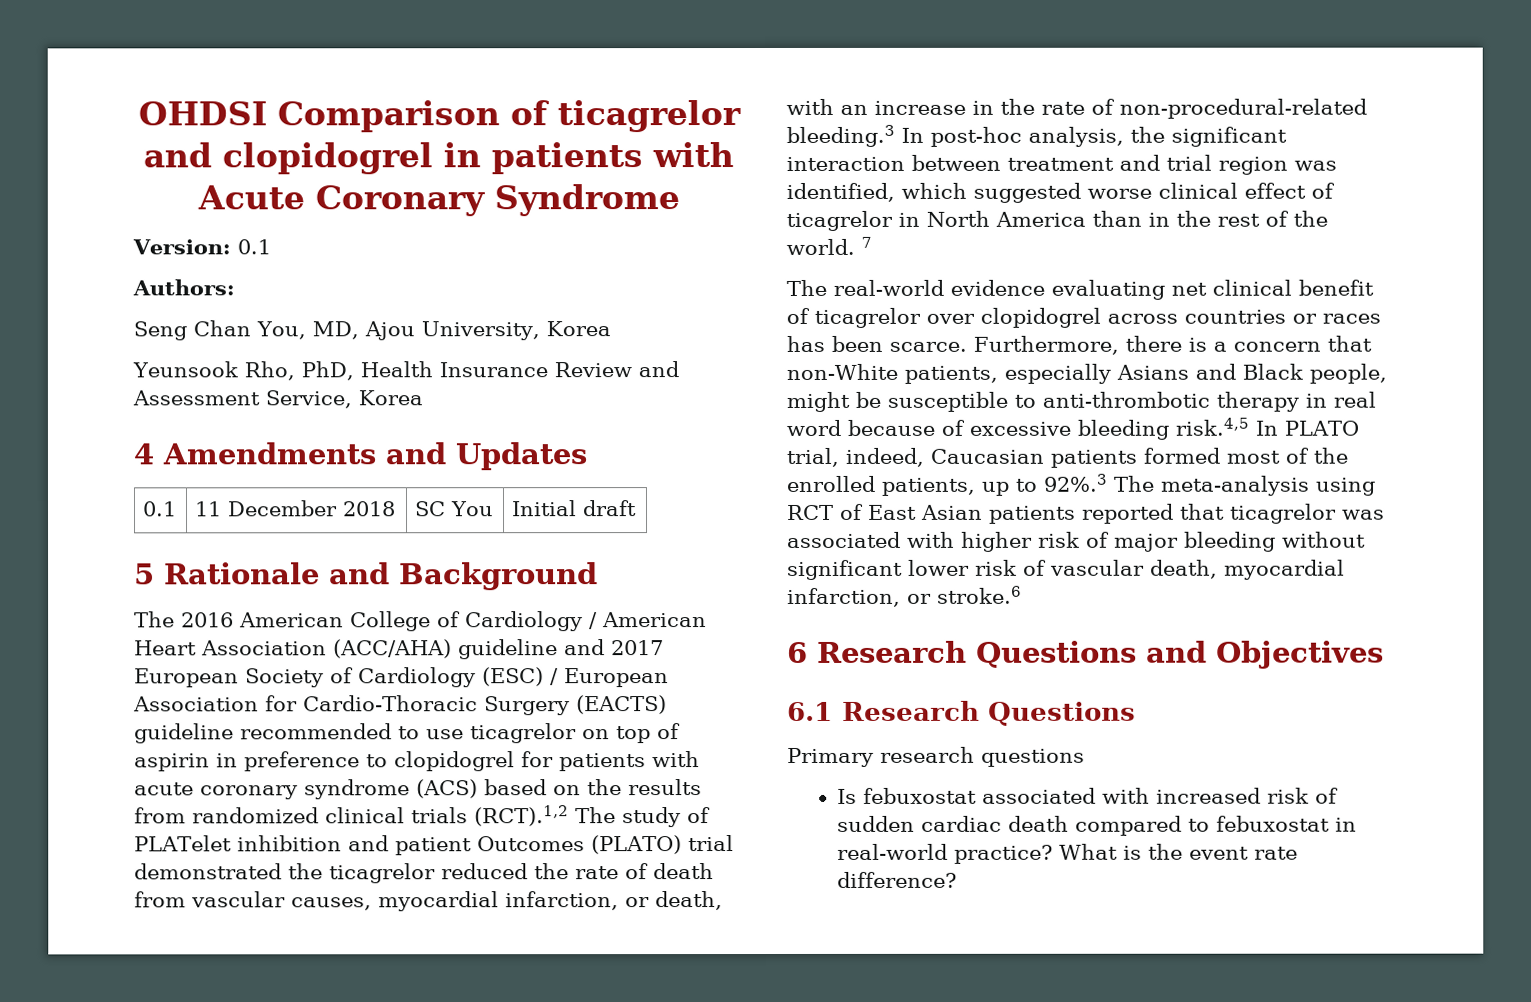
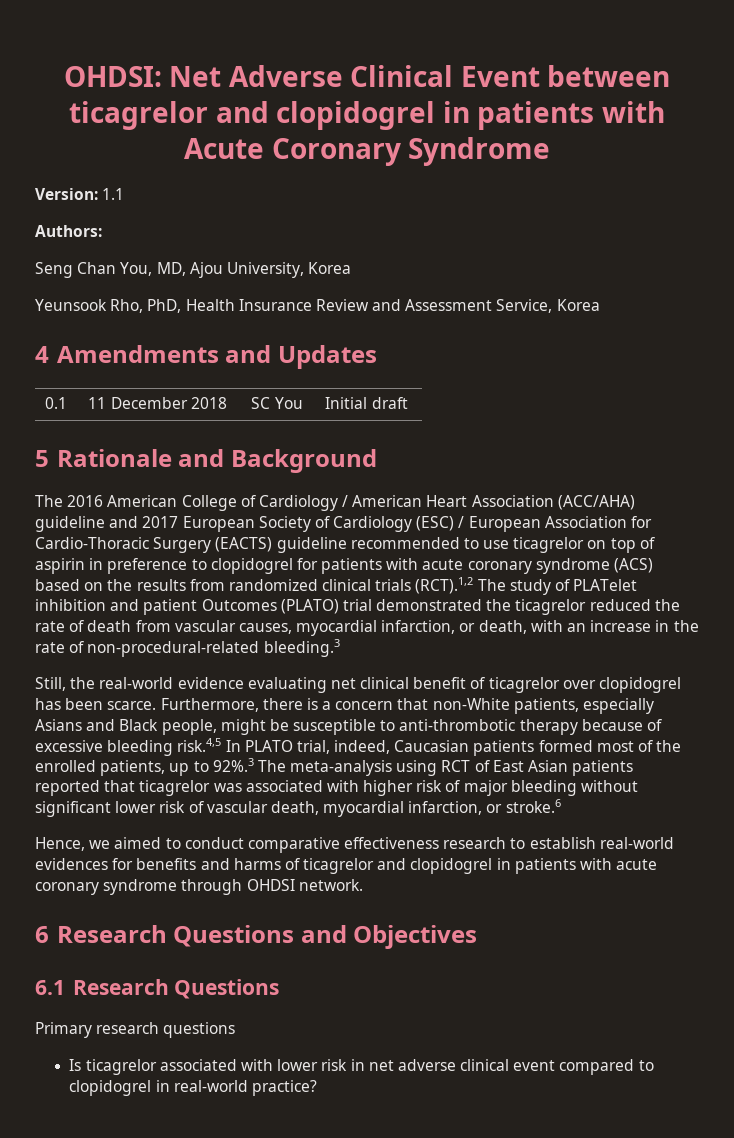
[137,100,549,133] OHDSI Comparison of -> [63,65,671,87] OHDSI: Net Adverse Clinical Event between
[236,239,271,255] 0.1 -> [102,188,125,200] 1.1
[901,126,1287,147] [786,154,1337,175] [786,182,1335,203] [786,210,1328,231] [786,236,872,255] [786,279,827,296] In post-hoc analysis, the significant interaction between treatment and trial region was identified, which suggested worse clinical effect of ticagrelor in North America than in the rest of the world. 7 // The -> [35,677,96,691] // Still, the
[1107,309,1381,324] across countries or races -> (682, 685) none
[1305,391,1376,408] [786,419,841,436] in real word -> (578, 727) none
(1022, 594) none -> [35,837,674,853] [35,858,658,874] [35,879,363,895] // Hence, we aimed to conduct comparative effectiveness research to establish real-world evidences for benefits and harms of ticagrelor and clopidogrel in patients with acute coronary syndrome through OHDSI network.
[863,787,1340,804] [837,815,1070,832] febuxostat associated with increased risk of sudden cardiac death -> [85,1059,556,1075] ticagrelor associated with lower risk in net adverse clinical event
[1216,815,1331,832] febuxostat -> [69,1080,152,1096] clopidogrel
[1059,843,1299,860] [837,871,958,888] What is the event rate difference? -> (317, 1088) none

